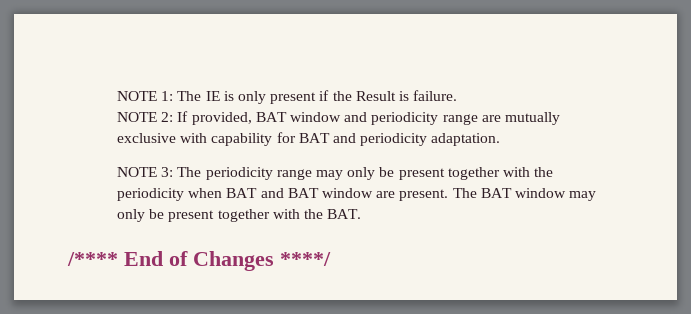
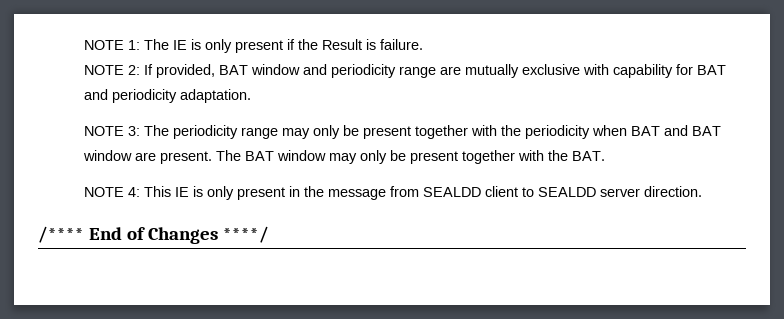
(362, 214) none -> [83,186,702,200] // NOTE 4: This IE is only present in the message from SEALDD client to SEALDD server direction.

